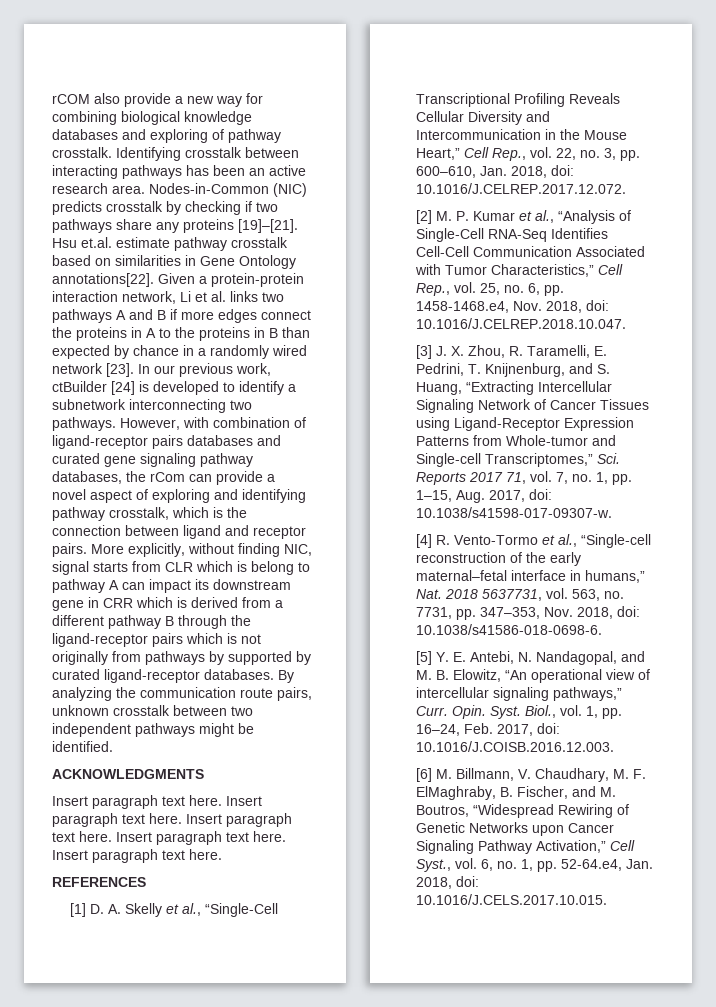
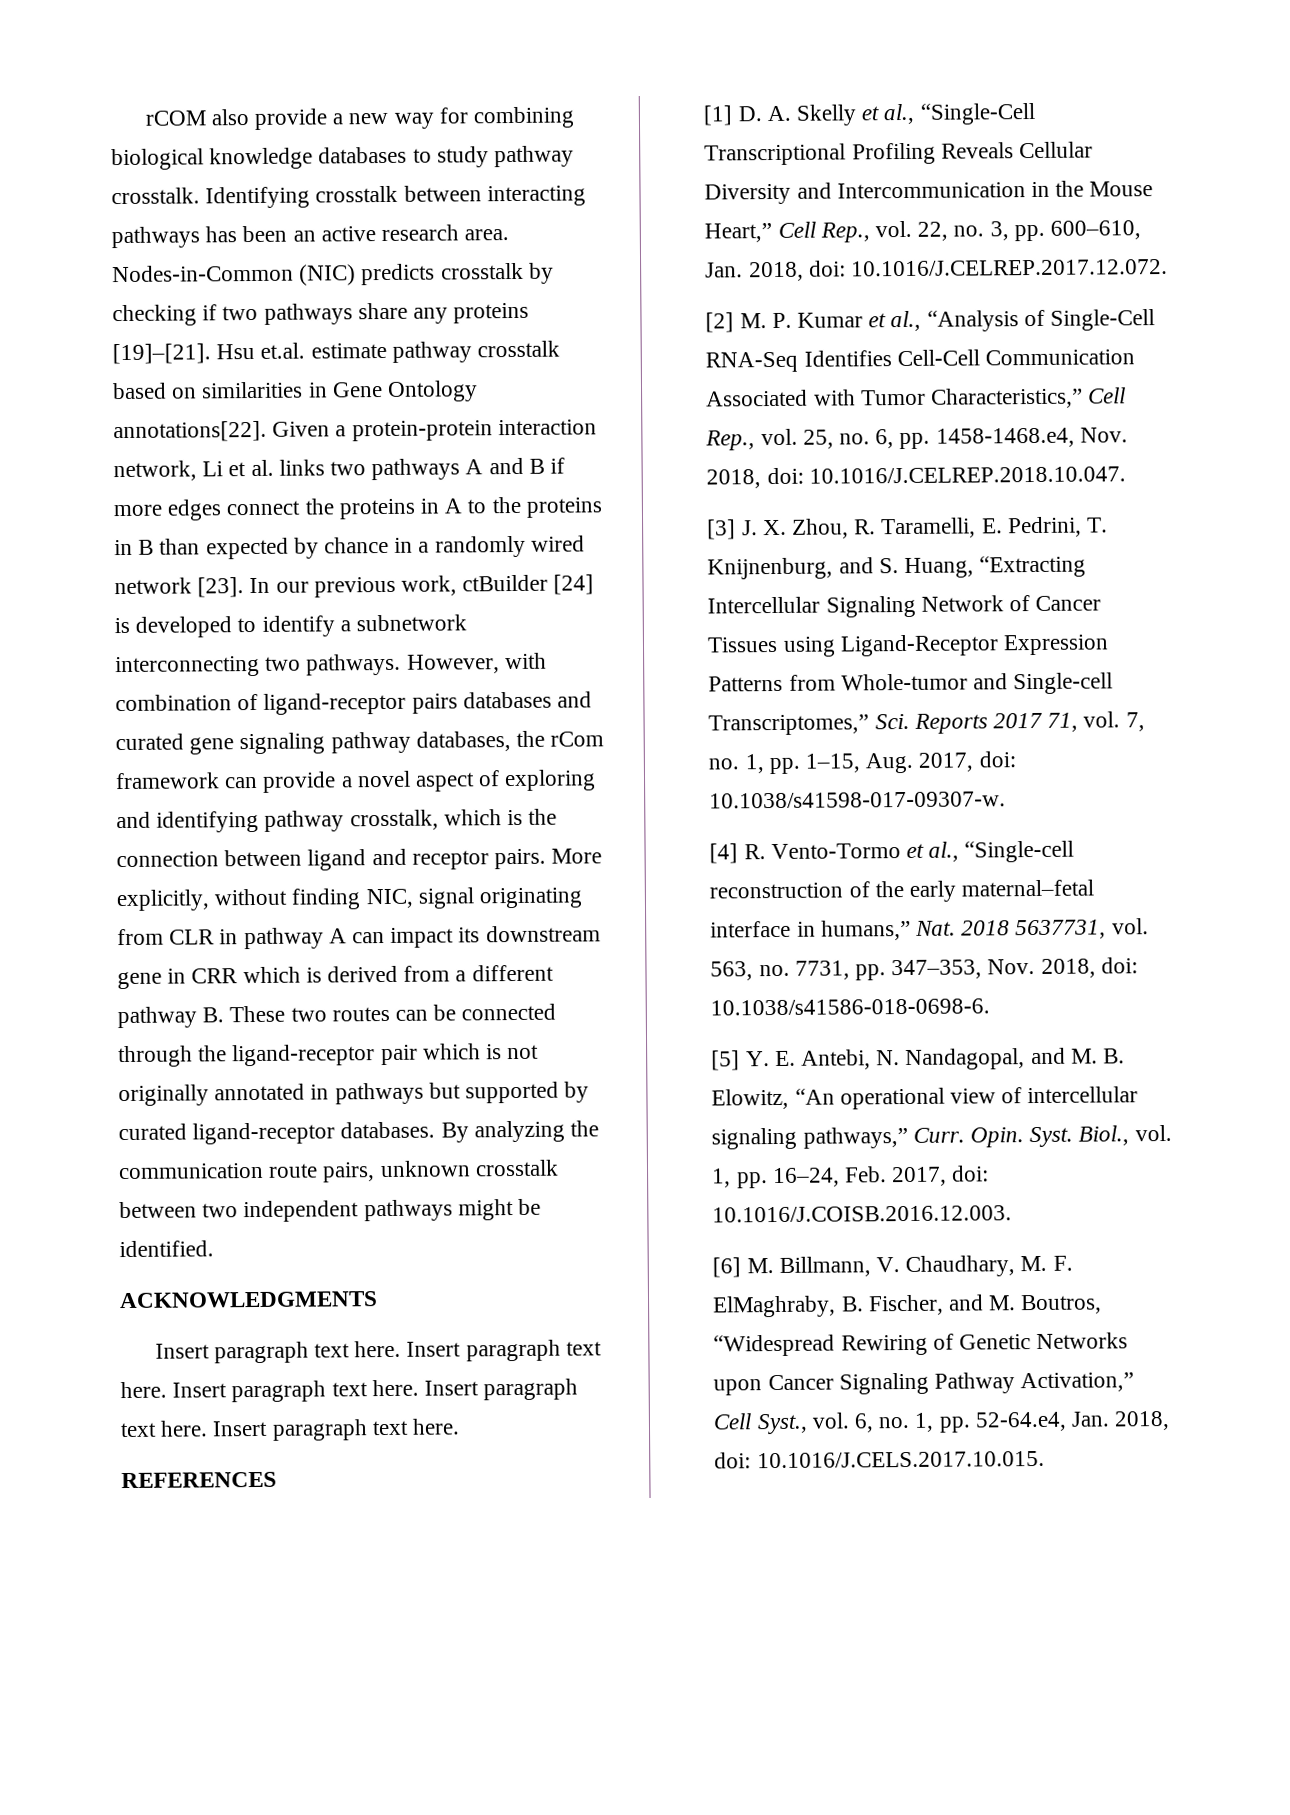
[122,129,224,143] and exploring of -> [412,146,489,168] to study
(185, 477) none -> [115,772,220,790] framework
[93,562,128,572] starts -> [479,887,583,909] originating
[196,561,310,575] which is belong to -> [219,929,239,945] in
[165,616,174,626] B -> [202,1003,557,1023] B. These two routes can be connected
[152,633,183,647] pairs -> [380,1044,418,1066] pair
[112,651,224,665] from pathways by -> [214,1082,461,1105] annotated in pathways but

